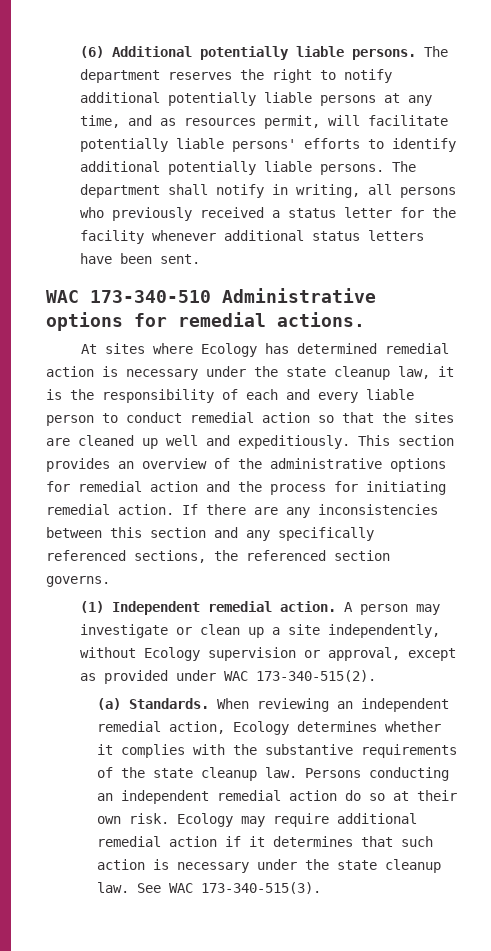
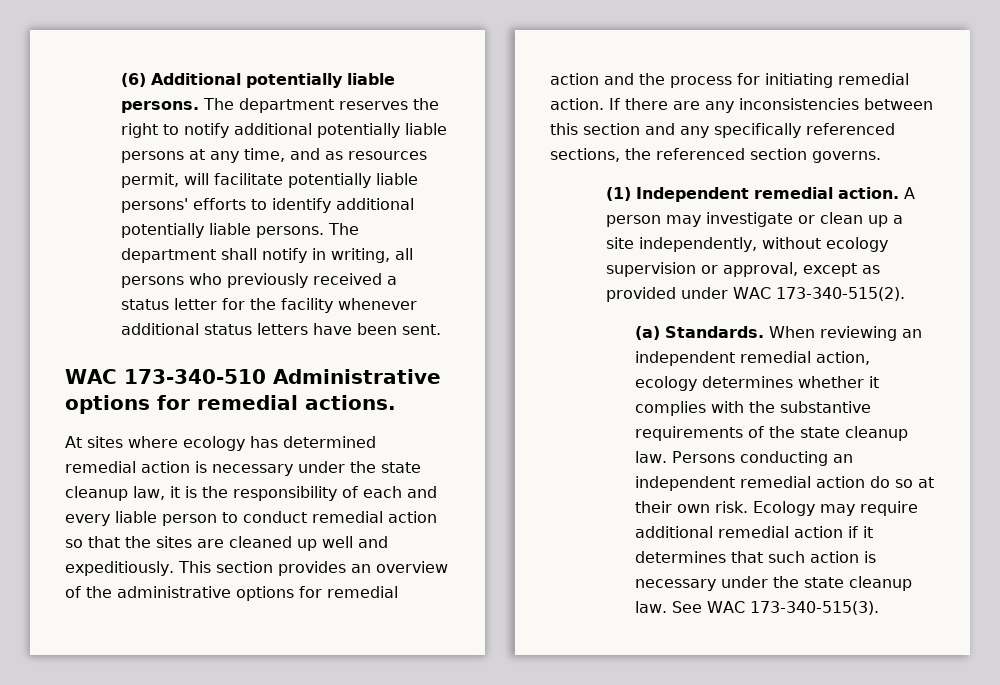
[200,343,257,357] Ecology -> [183,436,245,451] ecology
[144,647,201,661] Ecology -> [826,237,889,252] ecology
[233,721,290,735] Ecology -> [634,376,697,391] ecology

